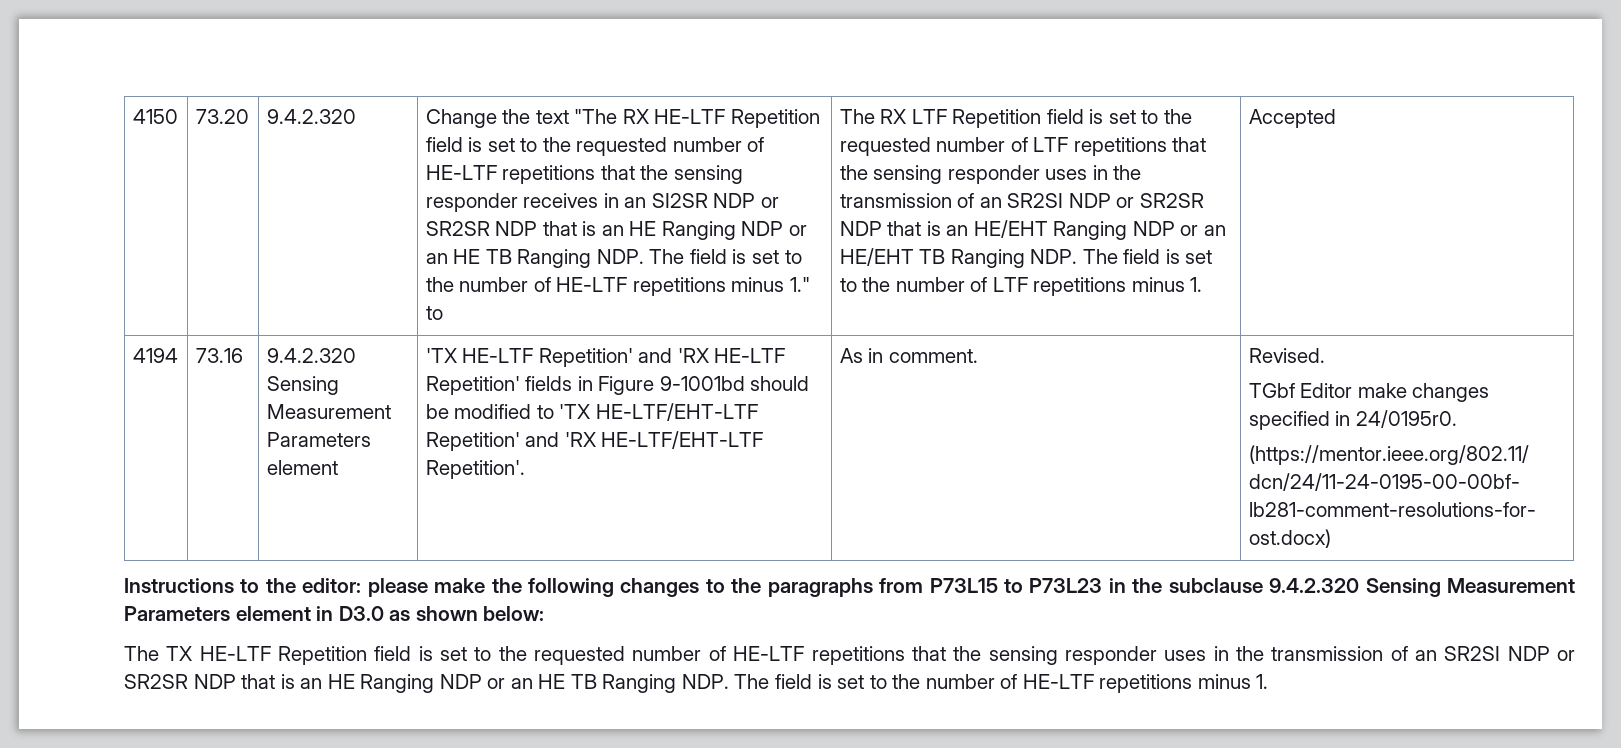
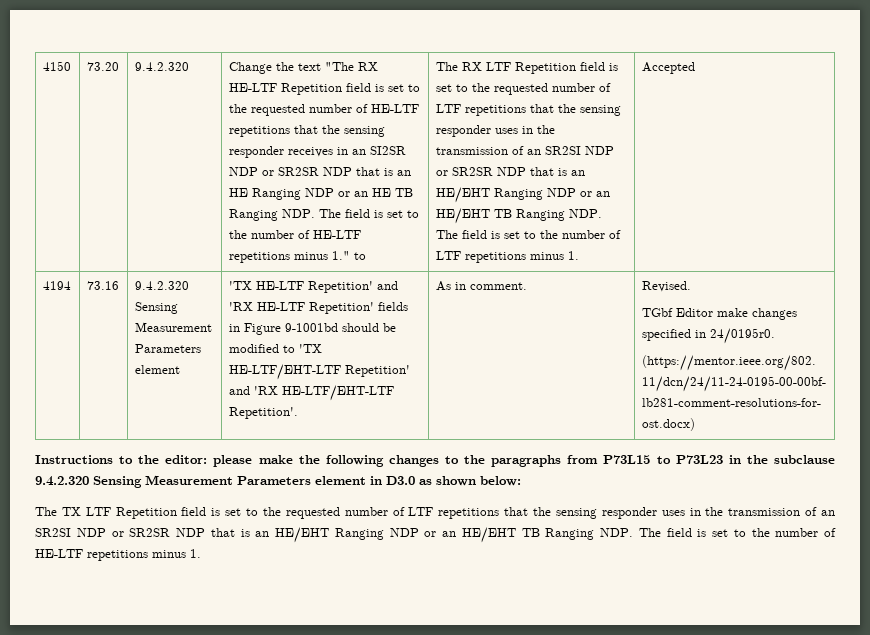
[199,646,805,665] HE-LTF Repetition field is set to the requested number of HE-LTF -> [85,507,434,519] LTF Repetition field is set to the requested number of LTF
[327,674,566,693] HE Ranging NDP or an HE -> [275,527,516,543] HE/EHT Ranging NDP or an HE/EHT

